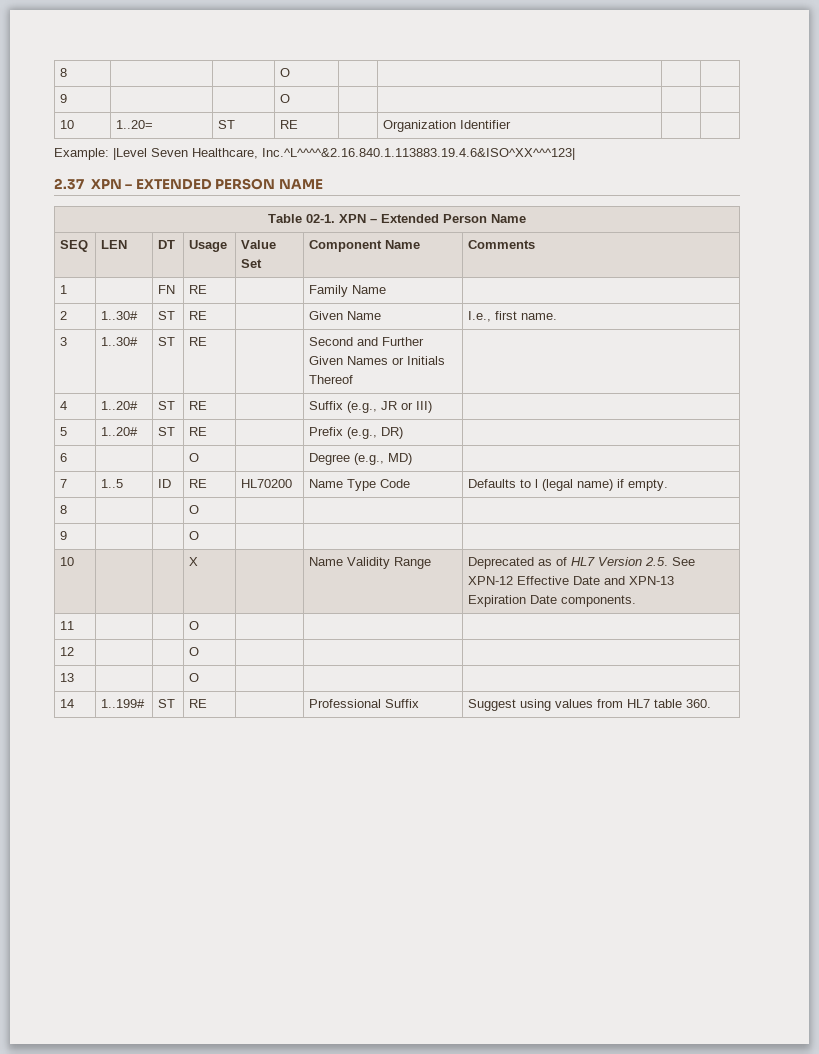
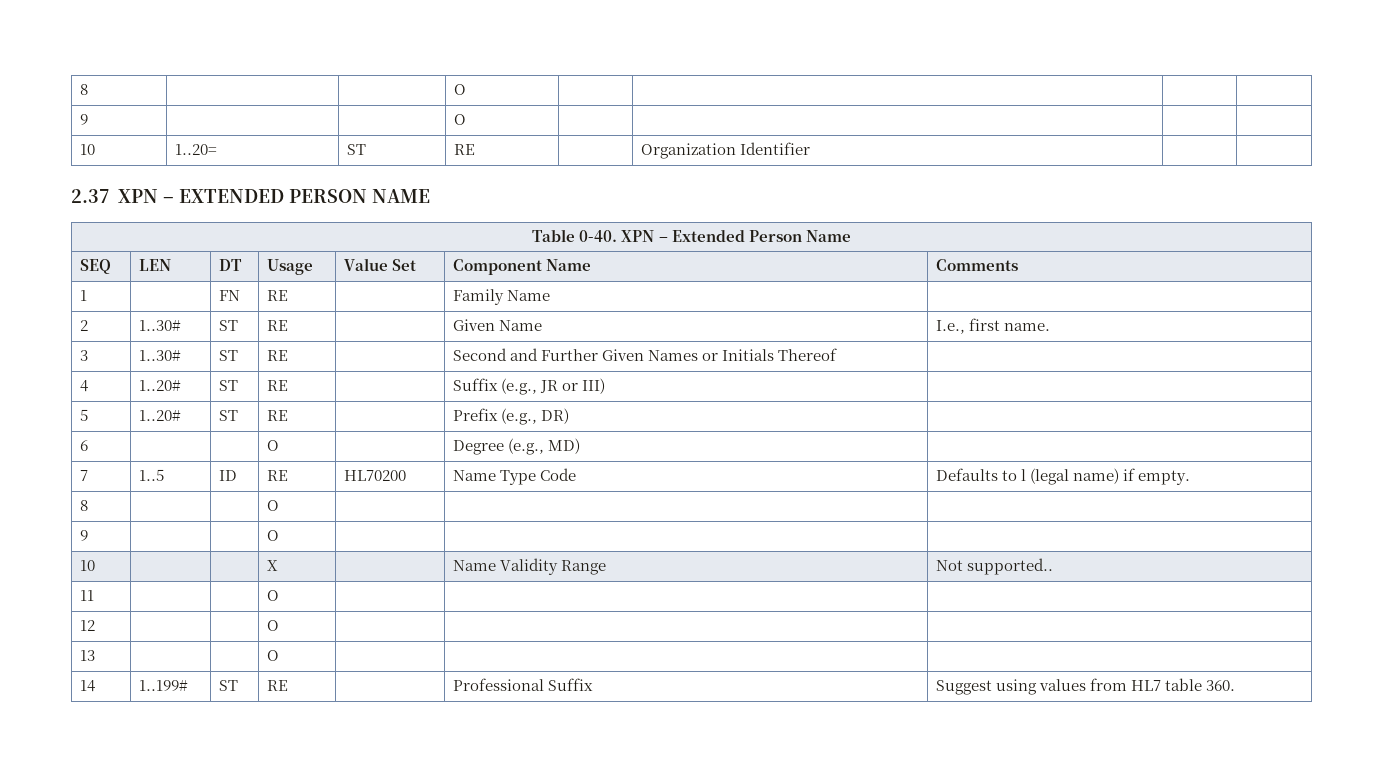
[54,148,575,160] // Example: |Level Seven Healthcare, Inc.^L^^^^&2.16.840.1.113883.19.4.6&ISO^XX^^^123| -> (811, 148) none
[306,214,335,223] 02-1. -> [579,230,618,242] 0-40.
[468,557,696,569] [468,576,675,585] [468,595,637,607] Deprecated as of HL7 Version 2.5. See XPN-12 Effective Date and XPN-13 Expiration Date components. -> [936,558,1054,575] Not supported..

